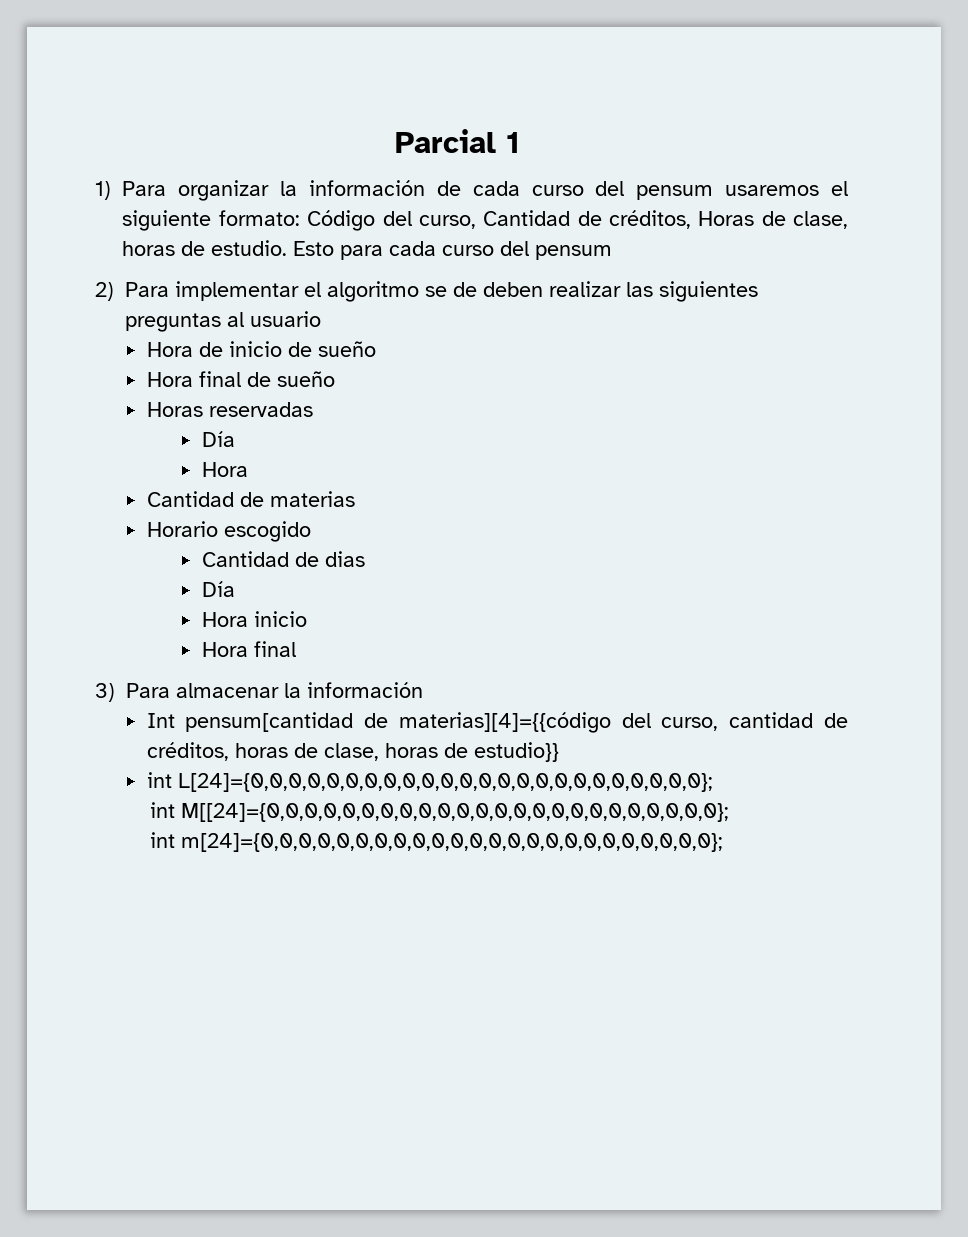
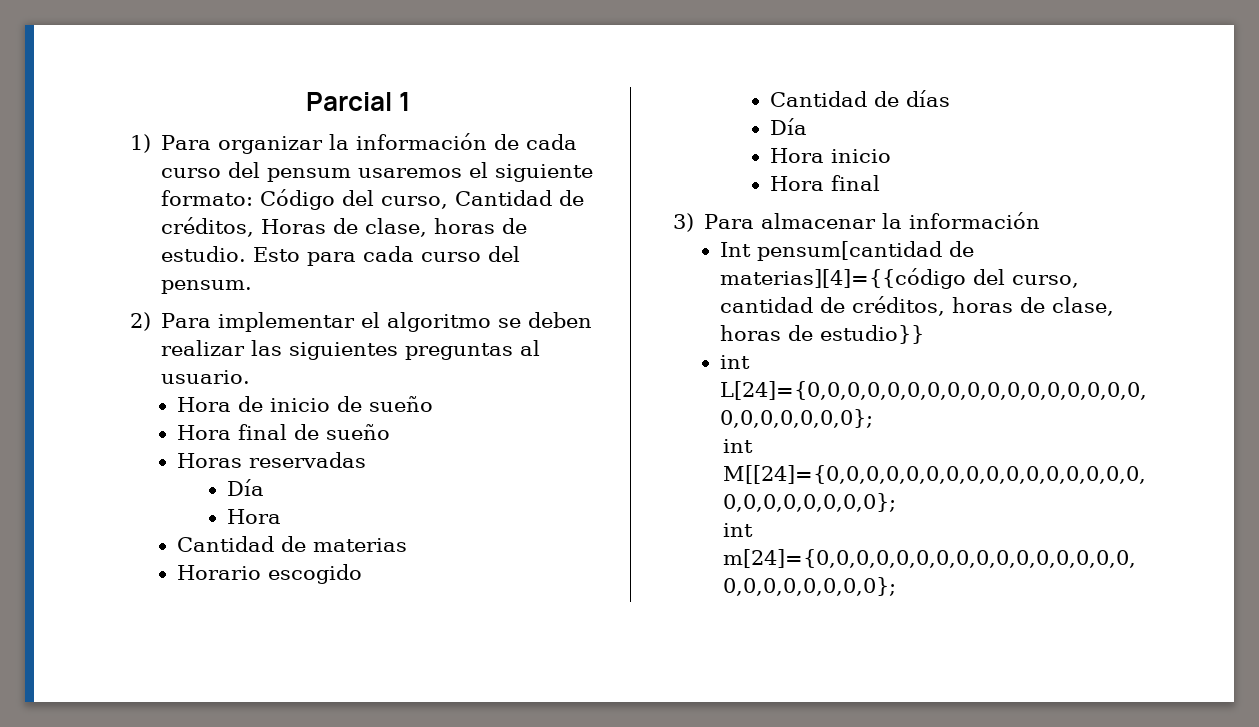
[535,245,613,260] pensum -> [161,280,253,294] pensum.
[452,282,477,297] de -> (522, 323) none
[249,311,321,327] usuario -> [161,370,251,384] usuario.
[325,551,366,567] dias -> [906,90,951,107] días

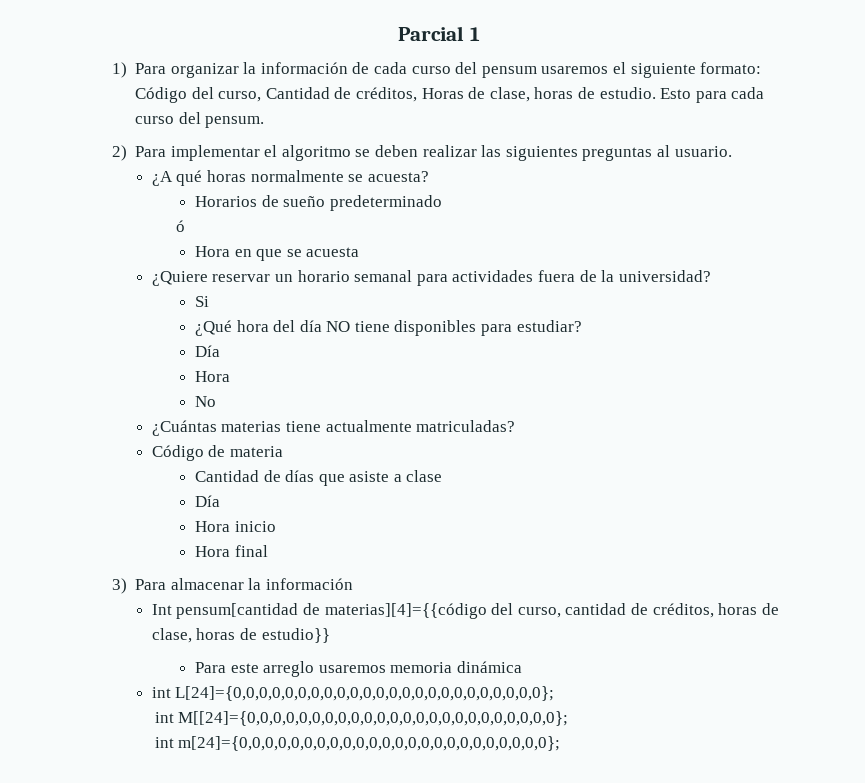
[177,396,434,412] [177,424,391,440] [177,452,367,468] [227,479,265,496] [227,509,282,524] [177,536,408,552] [177,564,363,584] Hora de inicio de sueño // Hora final de sueño // Horas reservadas // Día // Hora // Cantidad de materias // Horario escogido -> [151,170,429,186] [194,195,442,211] [176,220,186,232] [194,246,360,261] [151,270,711,286] [194,296,209,307] [194,320,582,336] [194,345,220,357] [194,371,230,382] [194,396,216,407] [151,420,516,436] [151,445,283,461] ¿A qué horas normalmente se acuesta? // Horarios de sueño predeterminado // ó // Hora en que se acuesta // ¿Quiere reservar un horario semanal para actividades fuera de la universidad? // Si // ¿Qué hora del día NO tiene disponibles para estudiar? // Día // Hora // No // ¿Cuántas materias tiene actualmente matriculadas? // Código de materia
(951, 98) none -> [318,470,443,486] que asiste a clase
(925, 334) none -> [194,661,522,677] // Para este arreglo usaremos memoria dinámica

